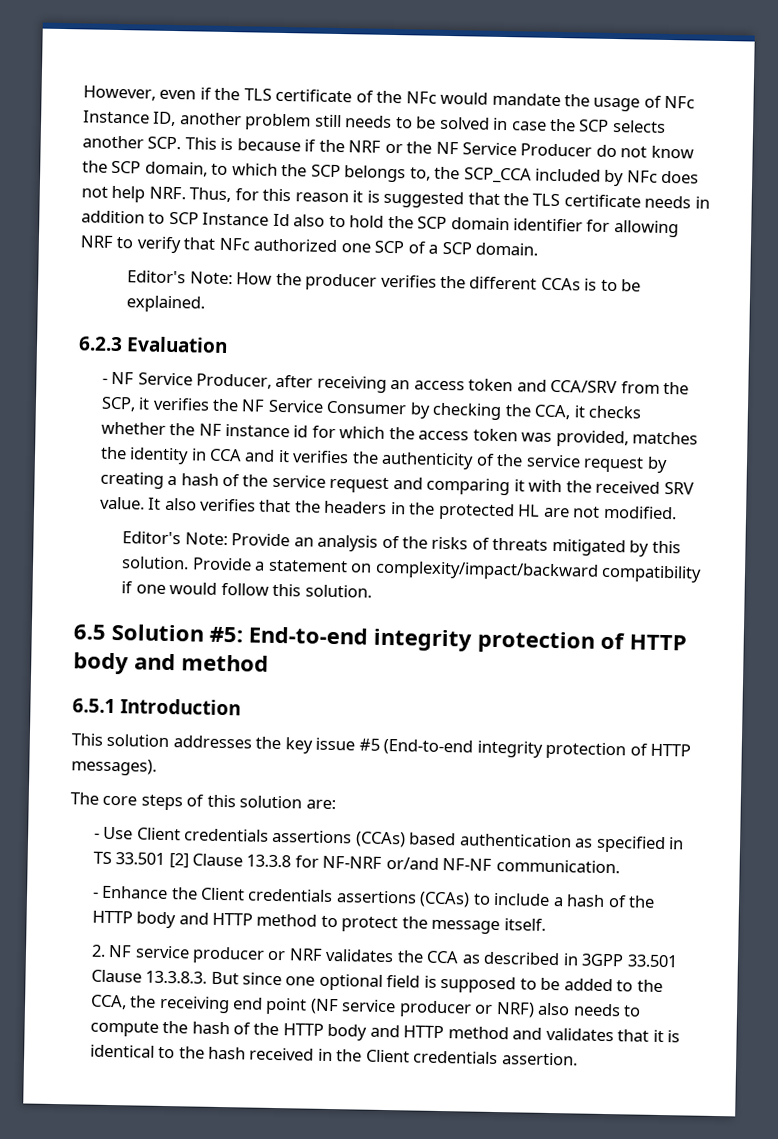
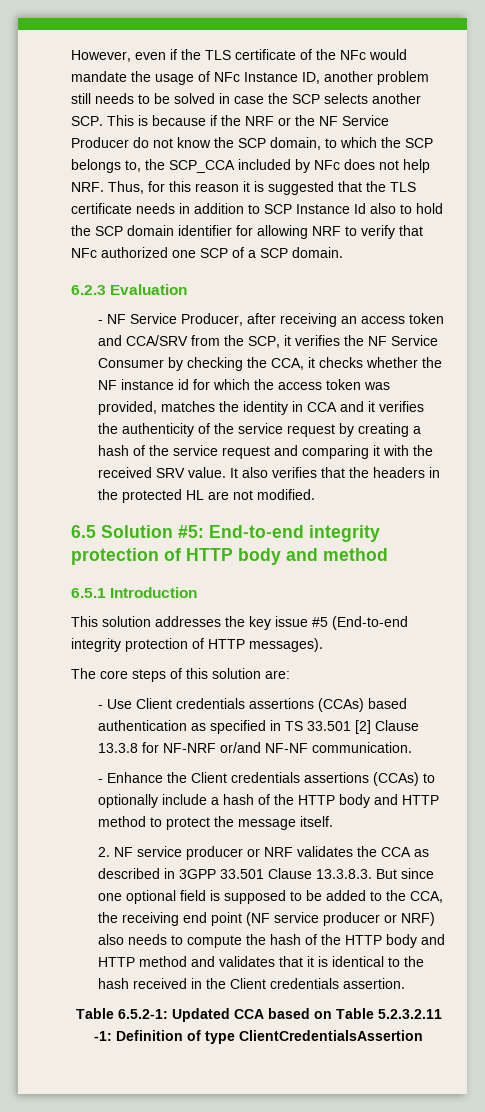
[127,270,642,292] [126,295,206,313] // Editor's Note: How the producer verifies the different CCAs is to be explained. -> (343, 252) none
[122,531,681,557] [121,556,702,583] [121,581,372,598] // Editor's Note: Provide an analysis of the risks of threats mitigated by this solution. Provide a statement on complexity/impact/backward compatibility if one would follow this solution. -> (315, 494) none
(491, 899) none -> [97,794,158,808] optionally
(578, 1059) none -> [75,1008,442,1022] [94,1030,423,1044] // Table 6.5.2-1: Updated CCA based on Table 5.2.3.2.11 -1: Definition of type ClientCredentialsAssertion

